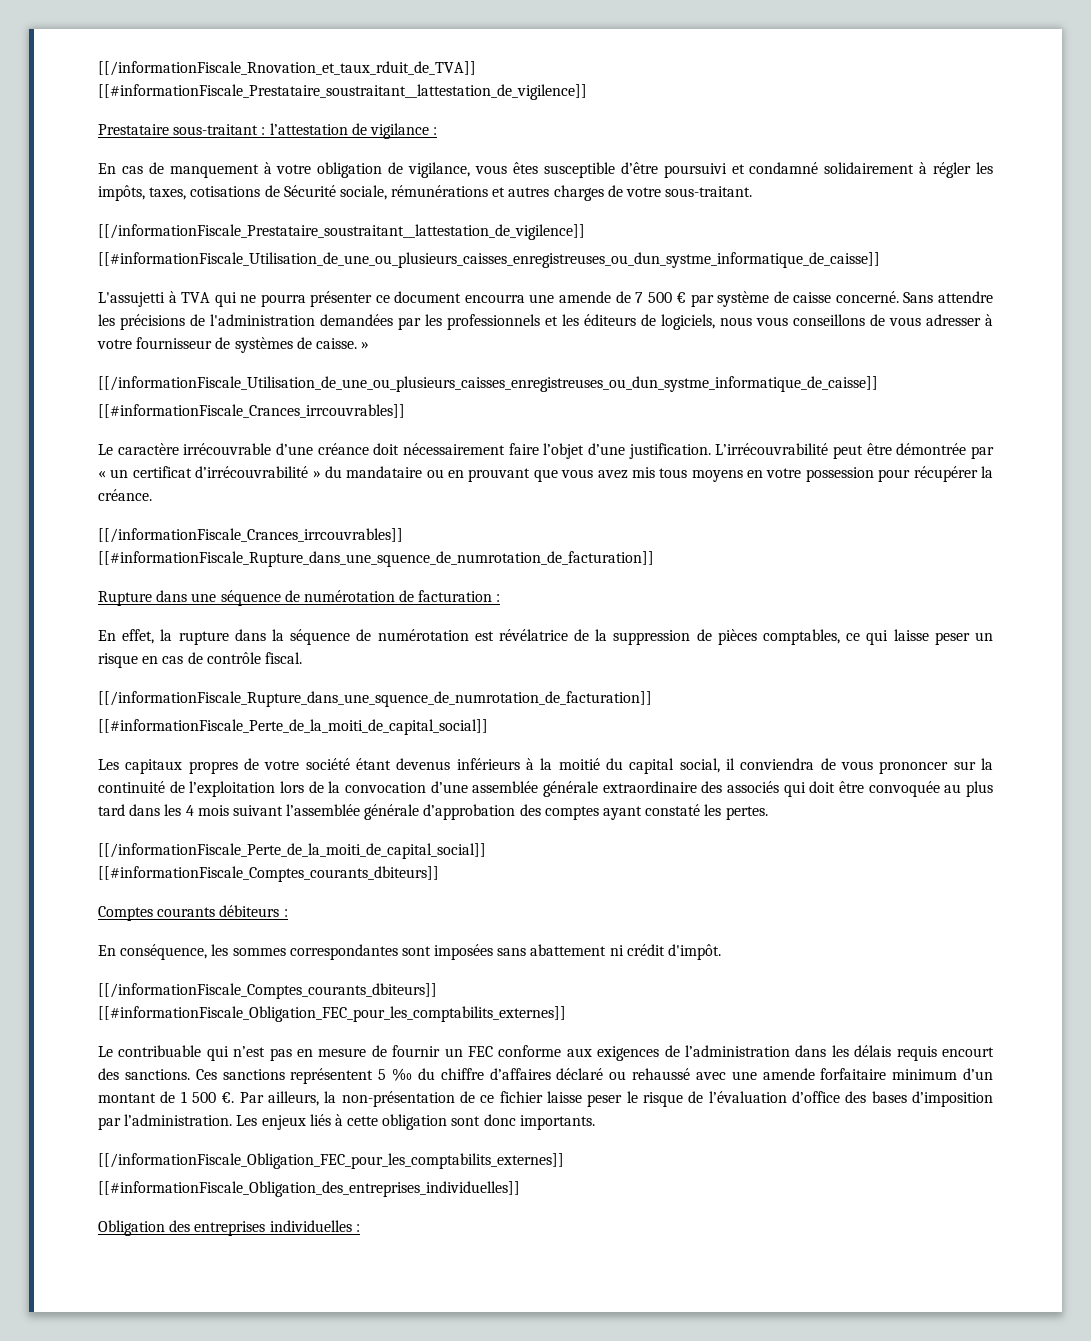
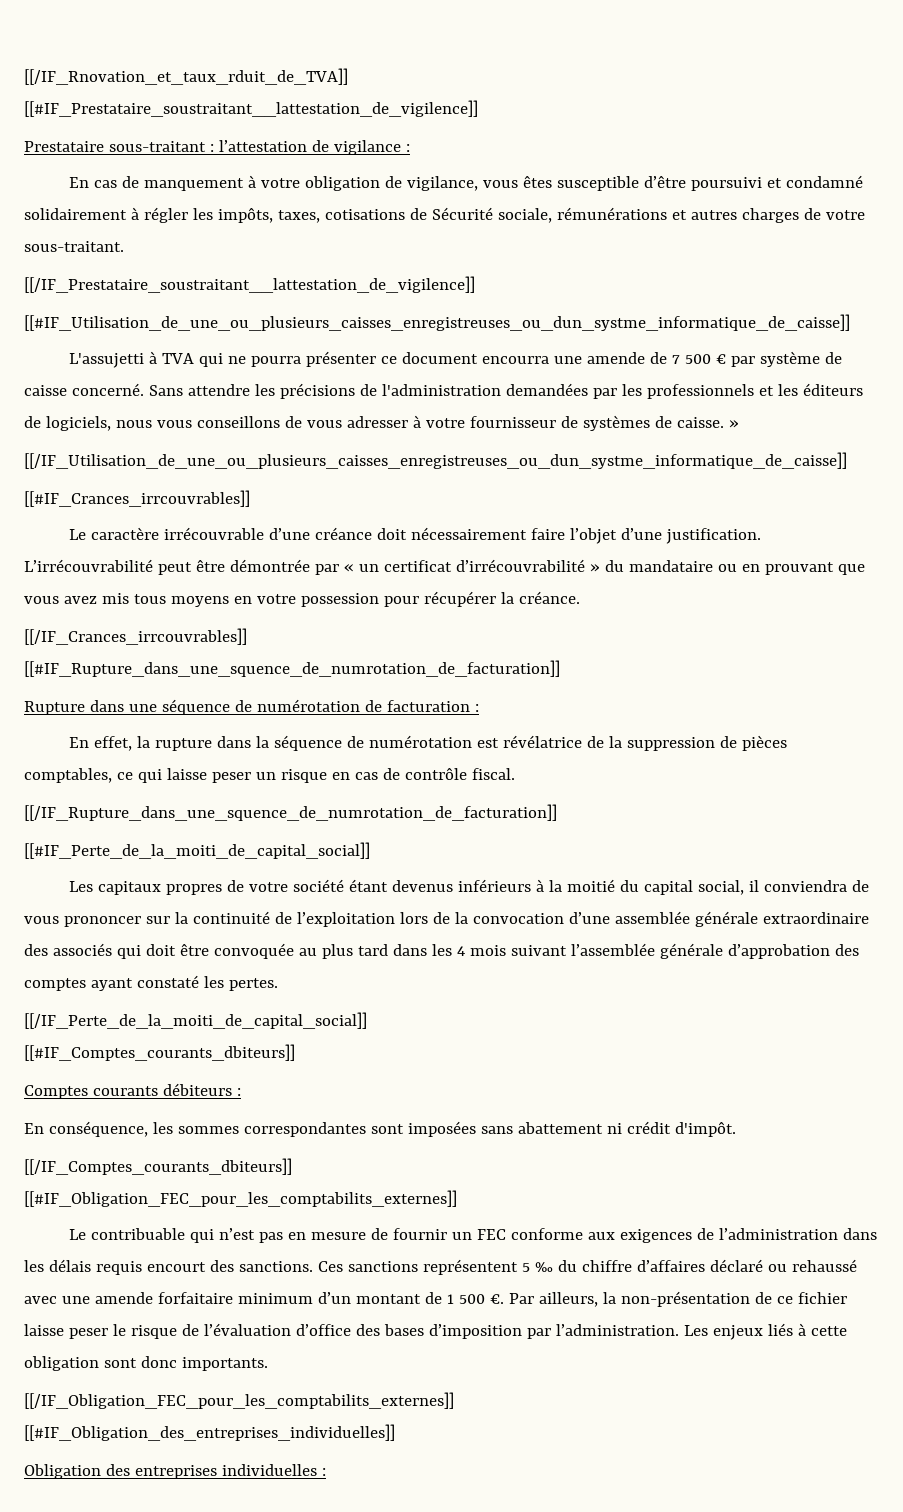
[98,61,476,76] [98,84,587,100] [[/informationFiscale_Rnovation_et_taux_rduit_de_TVA]] // [[#informationFiscale_Prestataire_soustraitant__lattestation_de_vigilence]] -> [24,68,348,85] [24,100,478,117] [[/IF_Rnovation_et_taux_rduit_de_TVA]] // [[#IF_Prestataire_soustraitant__lattestation_de_vigilence]]
[98,224,585,240] [98,252,880,268] [[/informationFiscale_Prestataire_soustraitant__lattestation_de_vigilence]] // [[#informationFiscale_Utilisation_de_une_ou_plusieurs_caisses_enregistreuses_ou_dun_systme_informatique_de_caisse]] -> [24,276,475,293] [24,314,850,331] [[/IF_Prestataire_soustraitant__lattestation_de_vigilence]] // [[#IF_Utilisation_de_une_ou_plusieurs_caisses_enregistreuses_ou_dun_systme_informatique_de_caisse]]
[98,376,878,392] [98,404,405,418] [[/informationFiscale_Utilisation_de_une_ou_plusieurs_caisses_enregistreuses_ou_dun_systme_informatique_de_caisse]] // [[#informationFiscale_Crances_irrcouvrables]] -> [24,452,847,469] [24,490,250,507] [[/IF_Utilisation_de_une_ou_plusieurs_caisses_enregistreuses_ou_dun_systme_informatique_de_caisse]] // [[#IF_Crances_irrcouvrables]]
[98,528,403,543] [98,551,654,567] [[/informationFiscale_Crances_irrcouvrables]] // [[#informationFiscale_Rupture_dans_une_squence_de_numrotation_de_facturation]] -> [24,628,247,645] [24,660,560,677] [[/IF_Crances_irrcouvrables]] // [[#IF_Rupture_dans_une_squence_de_numrotation_de_facturation]]
[98,691,652,707] [98,719,488,735] [[/informationFiscale_Rupture_dans_une_squence_de_numrotation_de_facturation]] // [[#informationFiscale_Perte_de_la_moiti_de_capital_social]] -> [24,804,557,821] [24,842,370,859] [[/IF_Rupture_dans_une_squence_de_numrotation_de_facturation]] // [[#IF_Perte_de_la_moiti_de_capital_social]]
[98,843,486,859] [98,866,439,882] [[/informationFiscale_Perte_de_la_moiti_de_capital_social]] // [[#informationFiscale_Comptes_courants_dbiteurs]] -> [24,1012,367,1029] [24,1044,295,1061] [[/IF_Perte_de_la_moiti_de_capital_social]] // [[#IF_Comptes_courants_dbiteurs]]
[98,983,437,999] [98,1006,566,1022] [[/informationFiscale_Comptes_courants_dbiteurs]] // [[#informationFiscale_Obligation_FEC_pour_les_comptabilits_externes]] -> [24,1158,292,1175] [24,1190,457,1207] [[/IF_Comptes_courants_dbiteurs]] // [[#IF_Obligation_FEC_pour_les_comptabilits_externes]]
[98,1153,564,1169] [98,1181,520,1197] [[/informationFiscale_Obligation_FEC_pour_les_comptabilits_externes]] // [[#informationFiscale_Obligation_des_entreprises_individuelles]] -> [24,1392,454,1409] [24,1424,395,1441] [[/IF_Obligation_FEC_pour_les_comptabilits_externes]] // [[#IF_Obligation_des_entreprises_individuelles]]

